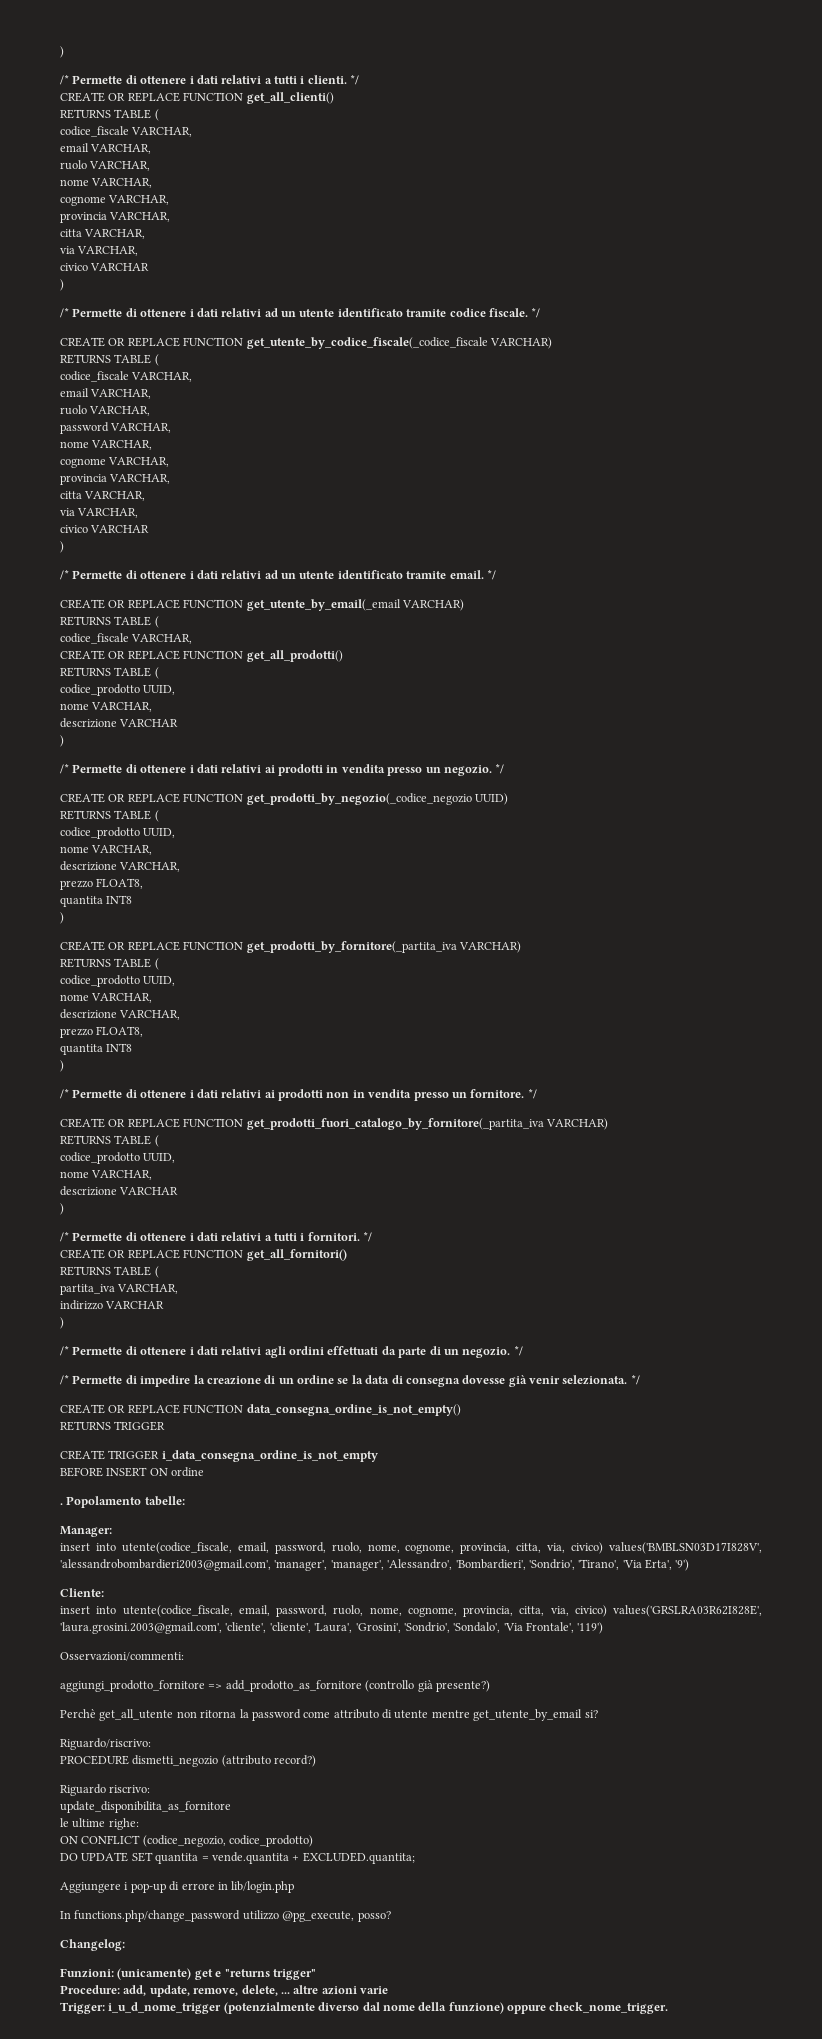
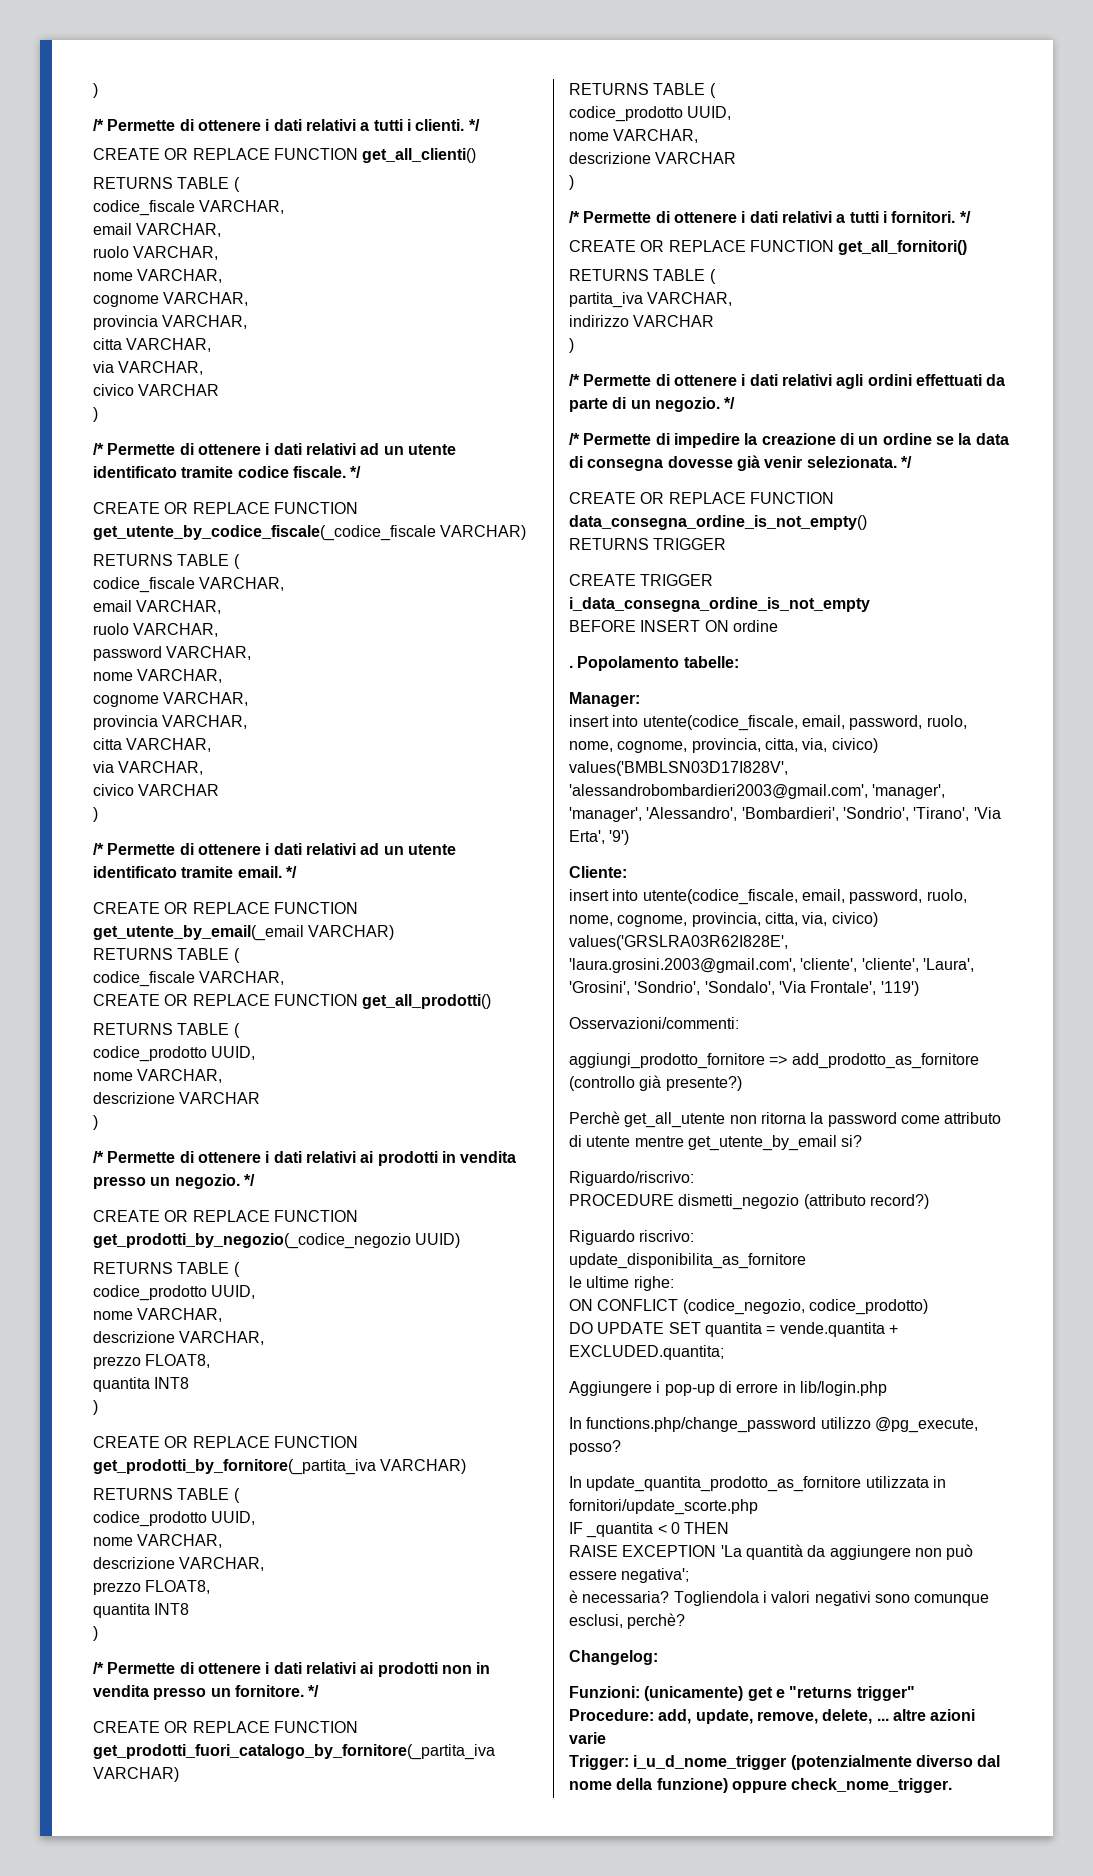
(391, 1916) none -> [569,1476,946,1492] [569,1499,758,1515] [569,1522,730,1538] [569,1544,974,1560] [569,1568,690,1583] [569,1590,990,1606] [569,1613,686,1629] // In update_quantita_prodotto_as_fornitore utilizzata in fornitori/update_scorte.php // IF _quantita < 0 THEN // RAISE EXCEPTION 'La quantità da aggiungere non può essere negativa'; // è necessaria? Togliendola i valori negativi sono comunque esclusi, perchè?

